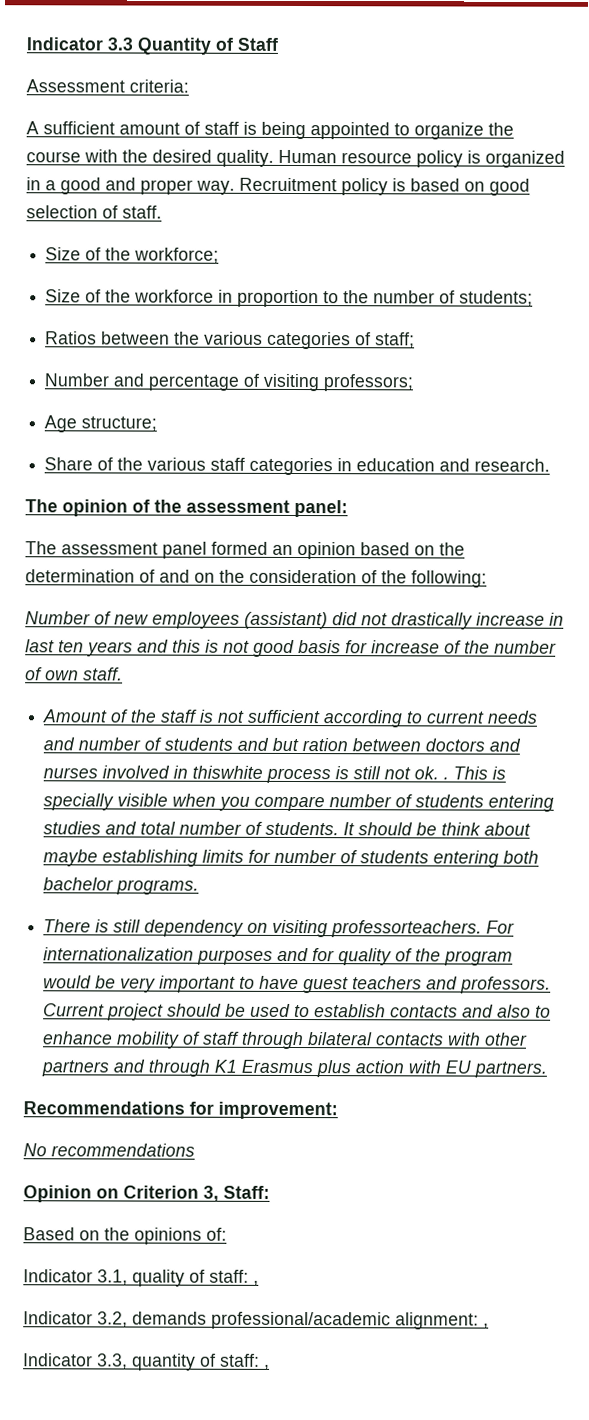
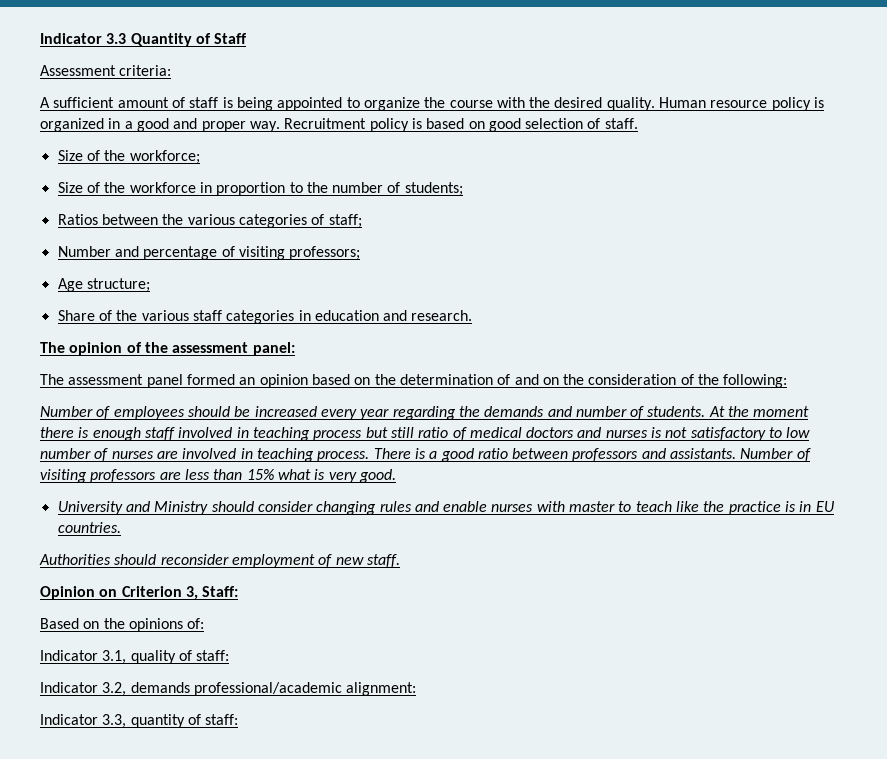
[114,611,564,630] [25,639,557,657] [25,667,123,681] [42,709,538,728] [43,737,522,752] [43,765,507,784] [43,793,555,812] [43,821,532,836] [43,849,540,868] [43,877,200,895] [43,919,516,938] [43,947,514,966] [43,975,552,994] [43,1003,552,1021] [43,1031,529,1050] [41,1059,548,1078] [23,1101,338,1120] [23,1143,195,1157] new employees (assistant) did not drastically increase in last ten years and this is not good basis for increase of the number of own staff. // Amount of the staff is not sufficient according to current needs and number of students and but ration between doctors and nurses involved in thiswhite process is still not ok. . This is specially visible when you compare number of students entering studies and total number of students. It should be think about maybe establishing limits for number of students entering both bachelor programs. // There is still dependency on visiting professorteachers. For internationalization purposes and for quality of the program would be very important to have guest teachers and professors. Current project should be used to establish contacts and also to enhance mobility of staff through bilateral contacts with other partners and through K1 Erasmus plus action with EU partners. // Recommendations for improvement: // No recommendations -> [113,406,810,420] [40,427,811,441] [40,448,811,462] [40,469,396,483] [57,501,834,515] [57,522,121,533] [39,554,400,568] employees should be increased every year regarding the demands and number of students. At the moment there is enough staff involved in teaching process but still ratio of medical doctors and nurses is not satisfactory to low number of nurses are involved in teaching process. There is a good ratio between professors and assistants. Number of visiting professors are less than 15% what is very good. // University and Ministry should consider changing rules and enable nurses with master to teach like the practice is in EU countries. // Authorities should reconsider employment of new staff.
[253,1280,259,1286] , -> (230, 655) none
[483,1323,489,1329] , -> (417, 689) none
[264,1364,270,1370] , -> (239, 719) none

